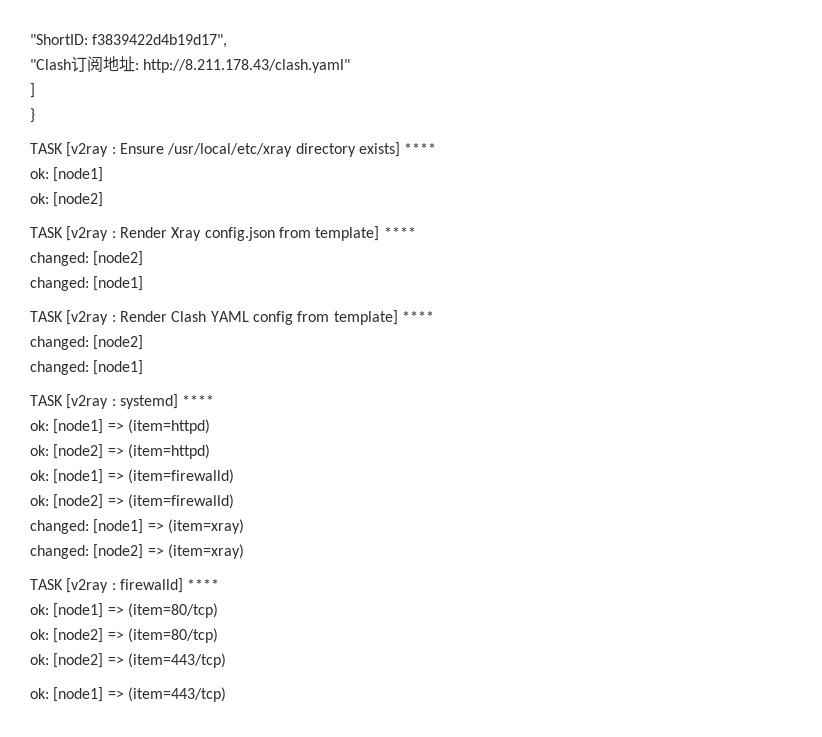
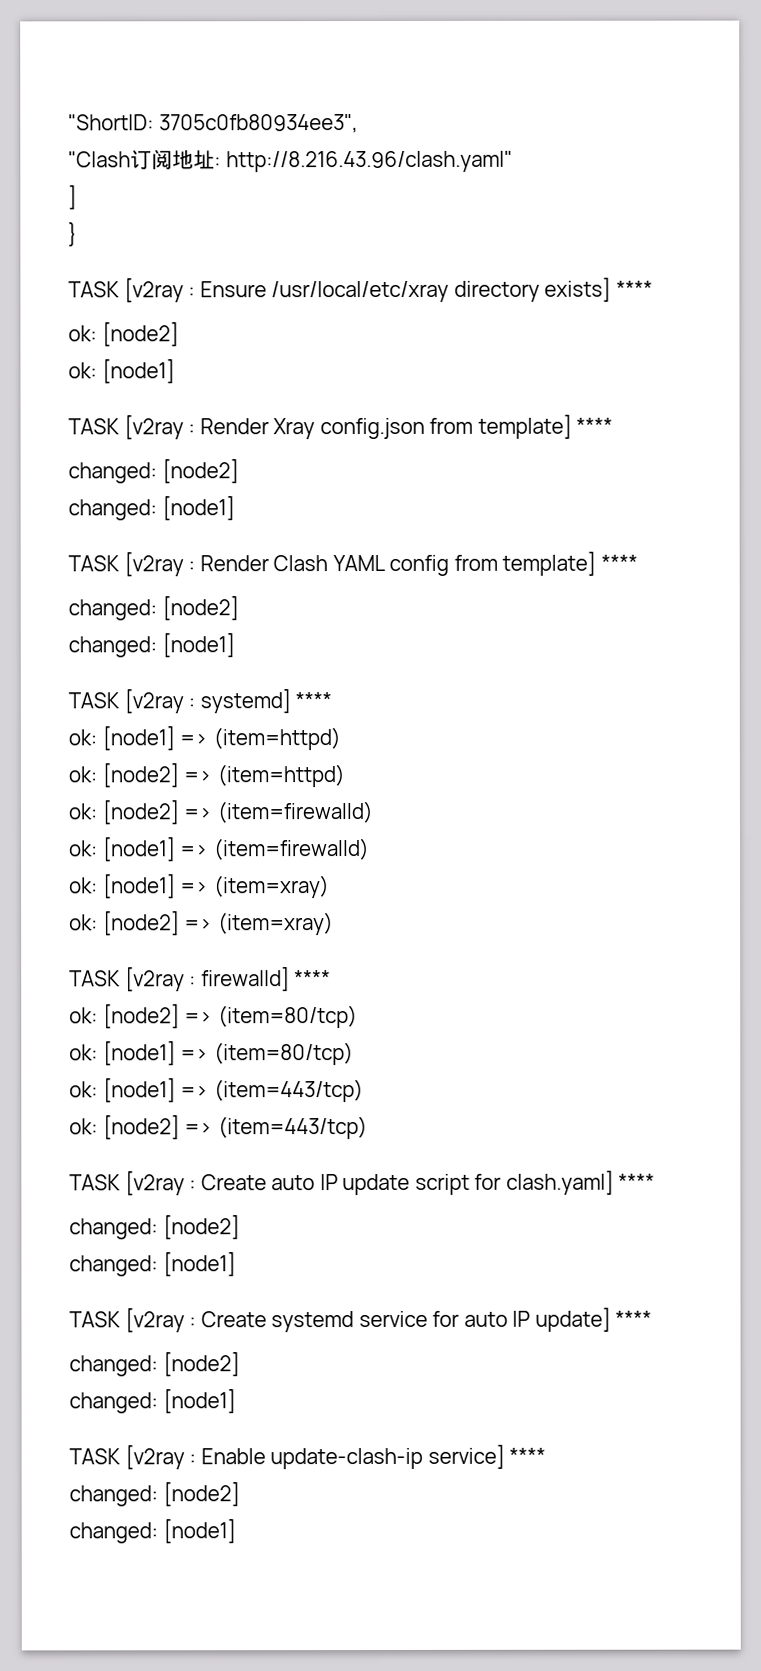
[92,34,228,48] f3839422d4b19d17", -> [158,114,358,134] 3705c0fb80934ee3",
[143,59,351,73] http://8.211.178.43/clash.yaml" -> [225,150,513,173] http://8.216.43.96/clash.yaml"
[53,167,104,182] [30,192,104,207] [node1] // ok: [node2] -> [101,322,179,347] [68,359,175,384] [node2] // ok: [node1]
(210, 451) none -> [68,800,373,825] // ok: [node2] => (item=firewalld)
[53,494,234,509] [30,520,89,534] [node2] => (item=firewalld) // changed: -> (98, 885) none
[30,545,89,559] changed: -> [69,914,98,931] ok:
(220, 584) none -> [69,1004,358,1029] // ok: [node2] => (item=80/tcp)
[53,628,218,643] [node2] => (item=80/tcp) -> [102,1078,364,1103] [node1] => (item=443/tcp)
[30,687,226,702] ok: [node1] => (item=443/tcp) -> [69,1170,656,1196] [69,1215,240,1240] [69,1252,236,1277] [69,1307,653,1333] [69,1352,240,1377] [69,1389,236,1414] [69,1444,547,1470] [69,1482,240,1507] [69,1519,236,1544] TASK [v2ray : Create auto IP update script for clash.yaml] **** // changed: [node2] // changed: [node1] // TASK [v2ray : Create systemd service for auto IP update] **** // changed: [node2] // changed: [node1] // TASK [v2ray : Enable update-clash-ip service] **** // changed: [node2] // changed: [node1]

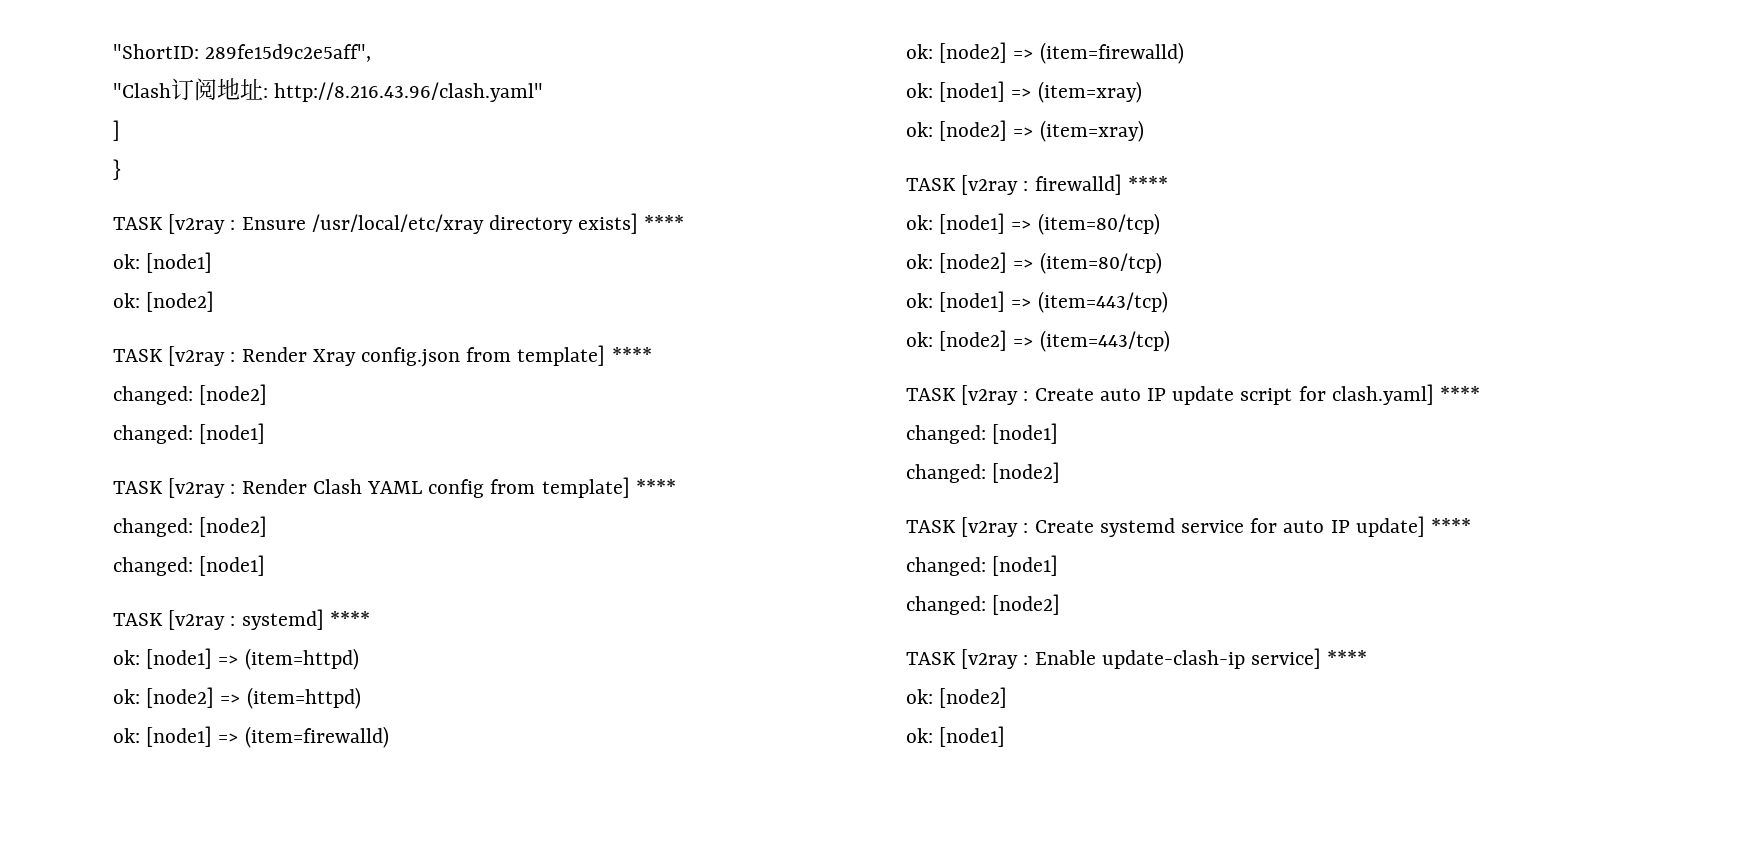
[158,114,358,134] 3705c0fb80934ee3", -> [205,44,372,62] 289fe15d9c2e5aff",
[101,322,179,347] [68,359,175,384] [node2] // ok: [node1] -> [146,252,213,273] [113,291,215,312] [node1] // ok: [node2]
[101,800,373,825] [69,837,176,862] [node2] => (item=firewalld) // ok: [node1] -> [146,726,389,748] [906,42,1008,63] [node1] => (item=firewalld) // ok: [node2]
[102,1004,358,1029] [69,1041,176,1066] [node2] => (item=80/tcp) // ok: [node1] -> [939,213,1160,235] [906,252,1008,273] [node1] => (item=80/tcp) // ok: [node2]
[162,1215,240,1240] [69,1252,236,1277] [node2] // changed: [node1] -> [992,423,1059,444] [906,462,1061,483] [node1] // changed: [node2]
[162,1352,240,1377] [69,1389,236,1414] [node2] // changed: [node1] -> [992,555,1059,576] [906,594,1061,615] [node1] // changed: [node2]
[69,1482,240,1507] [69,1522,158,1544] changed: [node2] // changed: -> [906,687,1008,708] [906,728,933,743] ok: [node2] // ok:

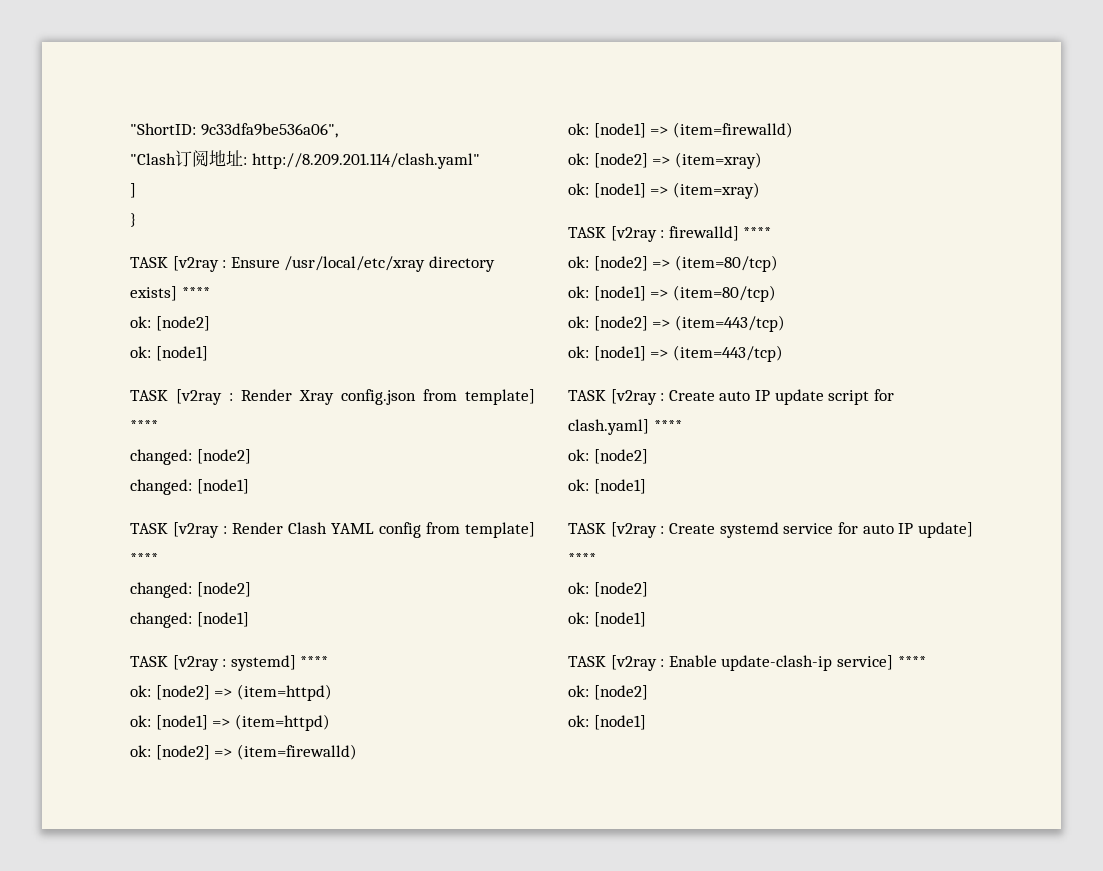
[205,44,372,62] 289fe15d9c2e5aff", -> [200,123,338,138] 9c33dfa9be536a06",
[274,82,544,102] http://8.216.43.96/clash.yaml" -> [251,153,480,169] http://8.209.201.114/clash.yaml"
[146,252,213,273] [113,291,215,312] [node1] // ok: [node2] -> [155,316,210,331] [130,346,208,361] [node2] // ok: [node1]
(370, 618) none -> [130,684,332,701] // ok: [node2] => (item=httpd)
[246,687,361,709] (item=httpd) -> [236,744,357,760] (item=firewalld)
[1039,42,1184,64] (item=firewalld) -> [674,152,762,169] (item=xray)
[906,120,1144,142] // ok: [node2] => (item=xray) -> (760, 190) none
(1168, 183) none -> [568,255,778,272] // ok: [node2] => (item=80/tcp)
[1039,252,1162,274] (item=80/tcp) -> [674,315,785,332] (item=443/tcp)
[906,330,1170,352] // ok: [node2] => (item=443/tcp) -> (783, 353) none
[906,423,1059,444] [906,462,1061,483] changed: [node1] // changed: [node2] -> [568,449,648,464] [568,479,646,494] ok: [node2] // ok: [node1]
[906,555,1059,576] [906,594,1061,615] changed: [node1] // changed: [node2] -> [568,582,648,597] [568,612,646,627] ok: [node2] // ok: [node1]

